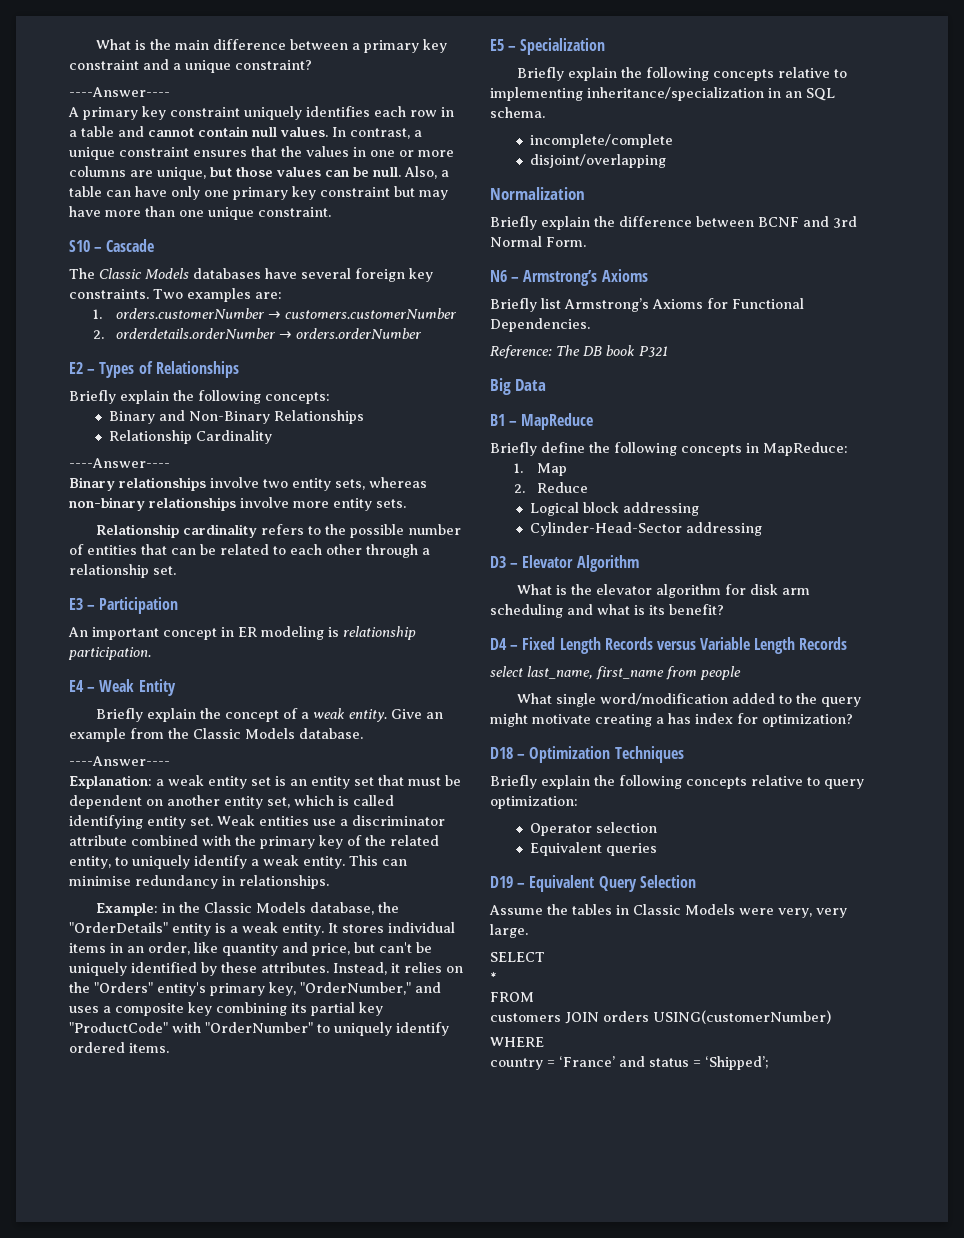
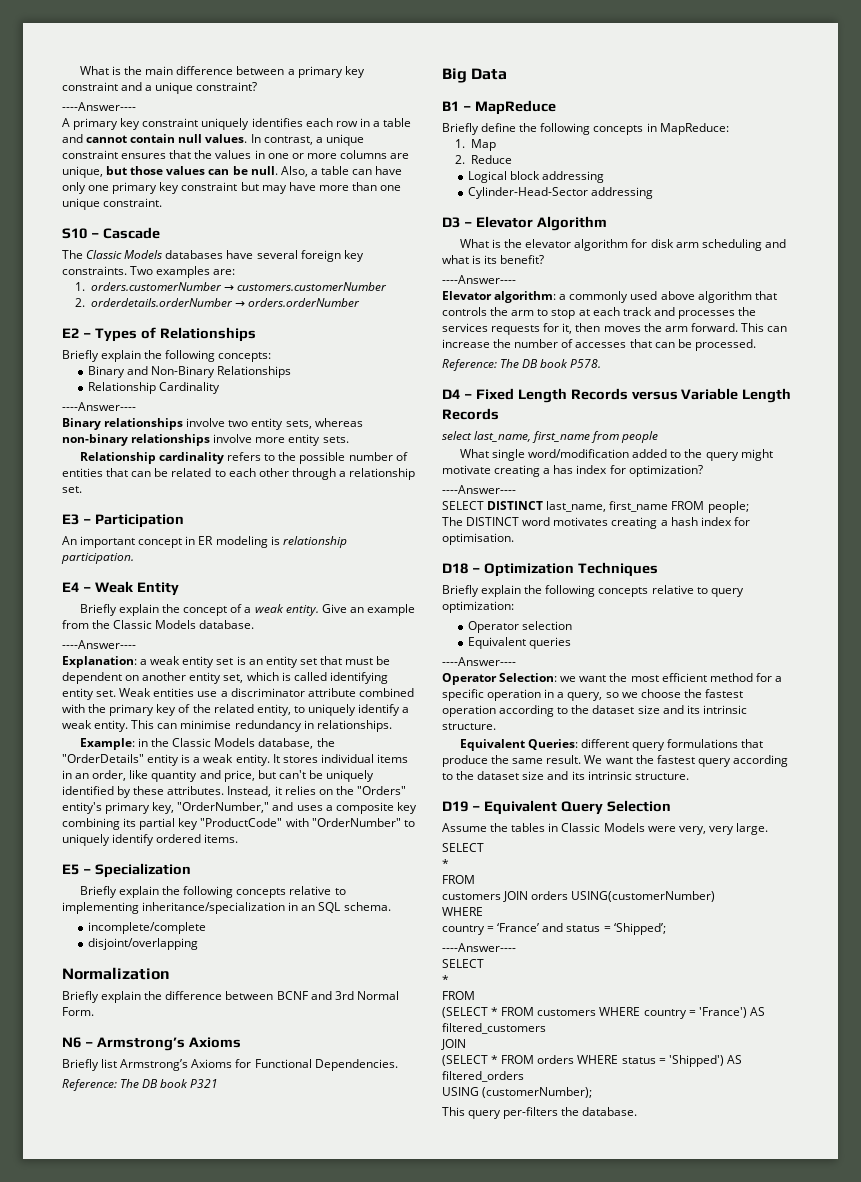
(724, 609) none -> [442,275,516,284] [442,291,777,303] [442,307,757,319] [442,323,788,335] [442,339,756,351] [442,359,602,371] // ----Answer---- // Elevator algorithm: a commonly used above algorithm that controls the arm to stop at each track and processes the services requests for it, then moves the arm forward. This can increase the number of accesses that can be processed. // Reference: The DB book P578.
(853, 720) none -> [442,485,516,494] [442,501,749,513] [442,517,750,529] [442,533,514,545] // ----Answer---- // SELECT DISTINCT last_name, first_name FROM people; // The DISTINCT word motivates creating a hash index for optimisation.
(657, 849) none -> [442,657,516,666] [442,673,782,685] [442,689,743,701] [442,705,747,717] [442,723,496,730] [459,739,764,751] [442,755,788,767] [442,771,689,780] // ----Answer---- // Operator Selection: we want the most efficient method for a specific operation in a query, so we choose the fastest operation according to the dataset size and its intrinsic structure. // Equivalent Queries: different query formulations that produce the same result. We want the fastest query according to the dataset size and its intrinsic structure.
(769, 1063) none -> [442,943,516,952] [442,959,484,968] [442,975,449,984] [442,991,475,1000] [442,1007,765,1019] [442,1023,546,1034] [441,1039,466,1050] [442,1055,742,1067] [442,1071,524,1082] [442,1087,593,1098] [442,1107,638,1119] // ----Answer---- // SELECT // * // FROM // (SELECT * FROM customers WHERE country = 'France') AS filtered_customers // JOIN // (SELECT * FROM orders WHERE status = 'Shipped') AS filtered_orders // USING (customerNumber); // This query per-filters the database.

